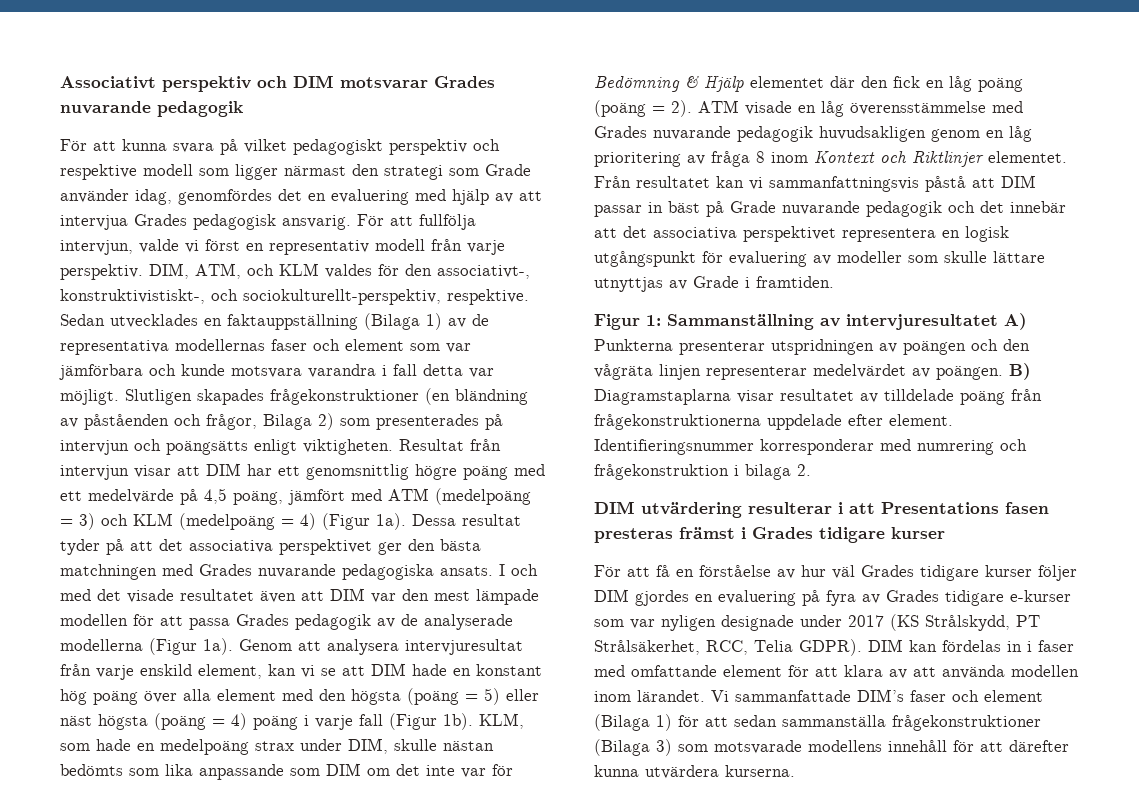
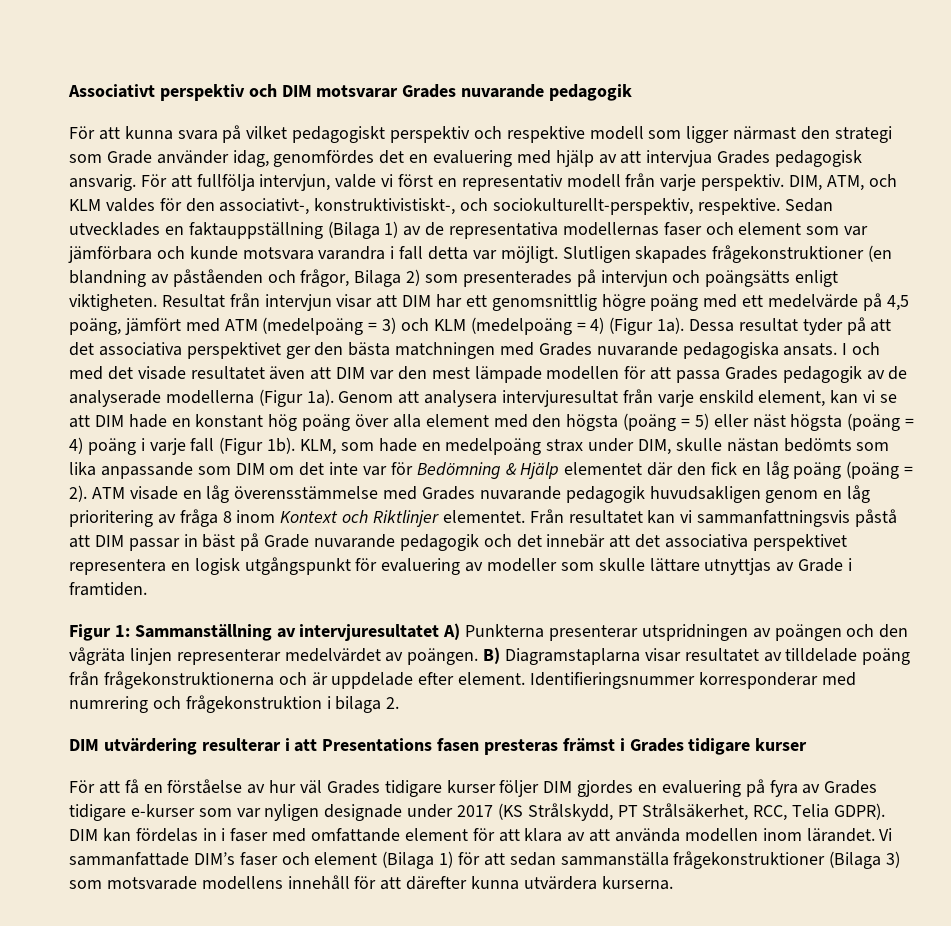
[455,389,528,405] bländning -> [69,270,146,287] blandning
(761, 422) none -> [278,672,328,686] och är

